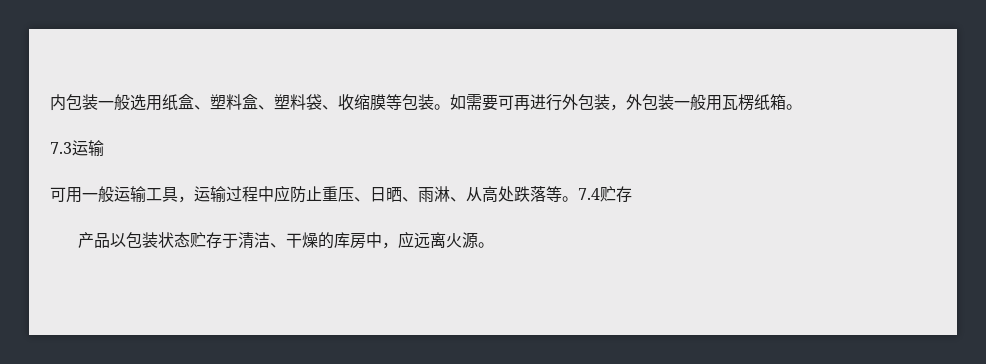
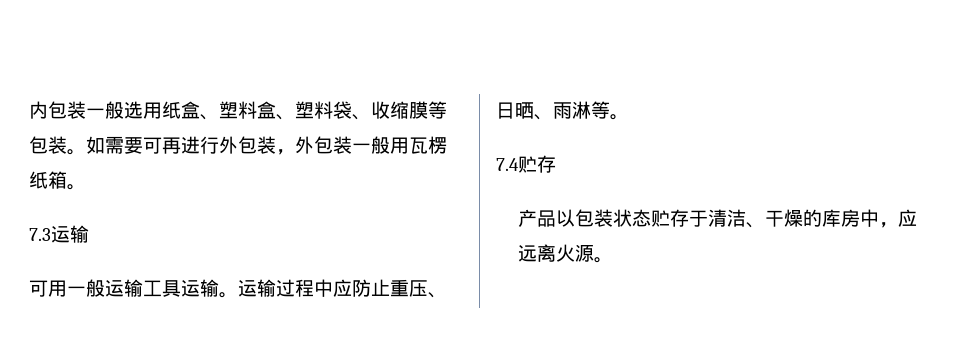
[178,196,194,203] ， -> [181,279,238,298] 运输。
[450,186,546,203] 、从高处跌落 -> (591, 110) none
(578, 199) none -> (629, 117) //

